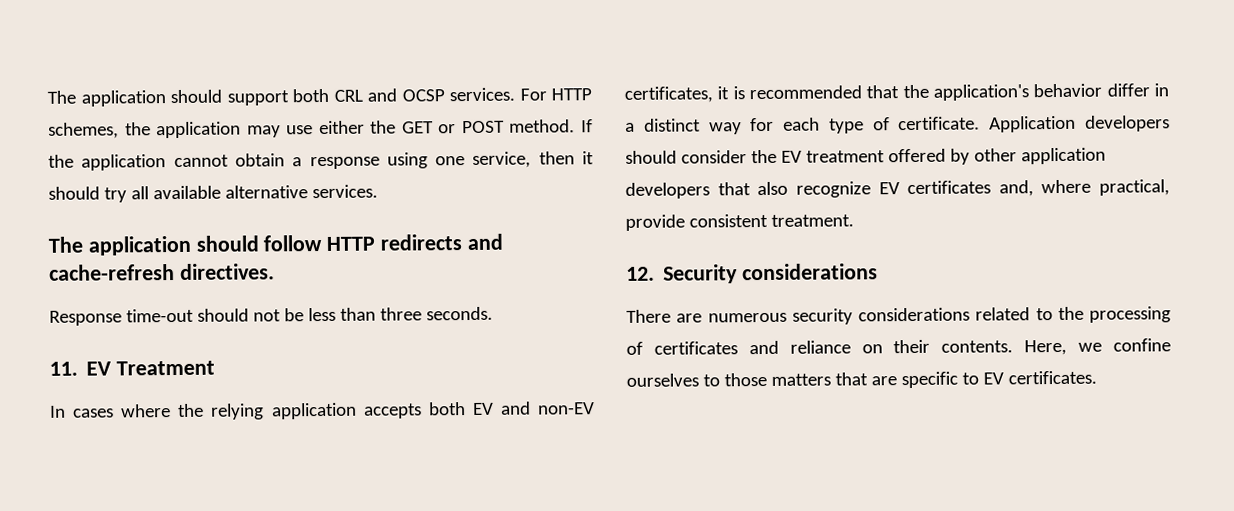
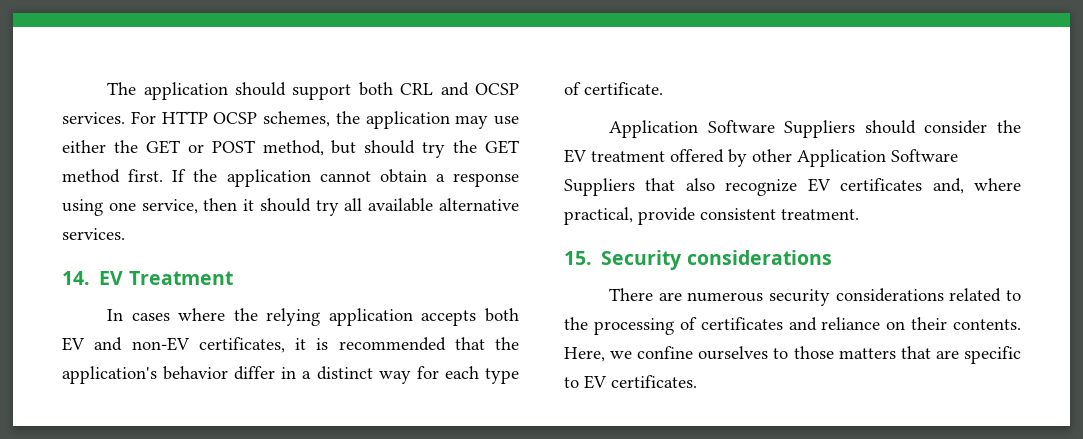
(592, 94) none -> [213,112,258,124] OCSP
[509,119,576,133] method. -> [262,140,519,158] [62,169,164,183] method, but should try the GET method first.
[48,233,503,256] [49,263,275,281] [49,306,493,326] [49,361,78,376] The application should follow HTTP redirects and cache-refresh directives. // Response time-out should not be less than three seconds. // 11. -> [62,271,90,285] 14.
[989,115,1170,133] Application developers -> [609,120,856,138] // Application Software Suppliers
[1020,147,1106,165] [625,182,710,199] application developers -> [797,149,958,167] [564,178,635,196] Application Software Suppliers
[626,266,655,281] 12. -> [564,251,592,265] 15.

